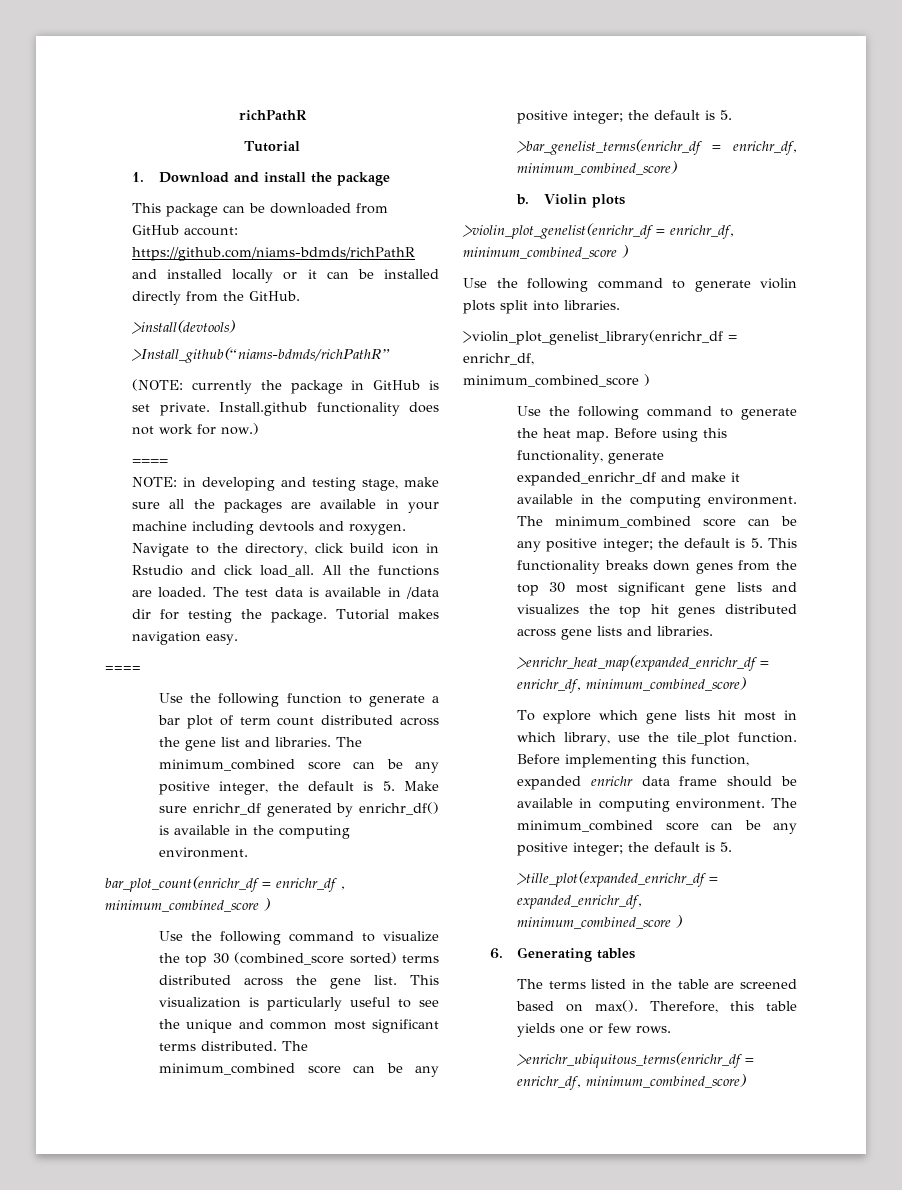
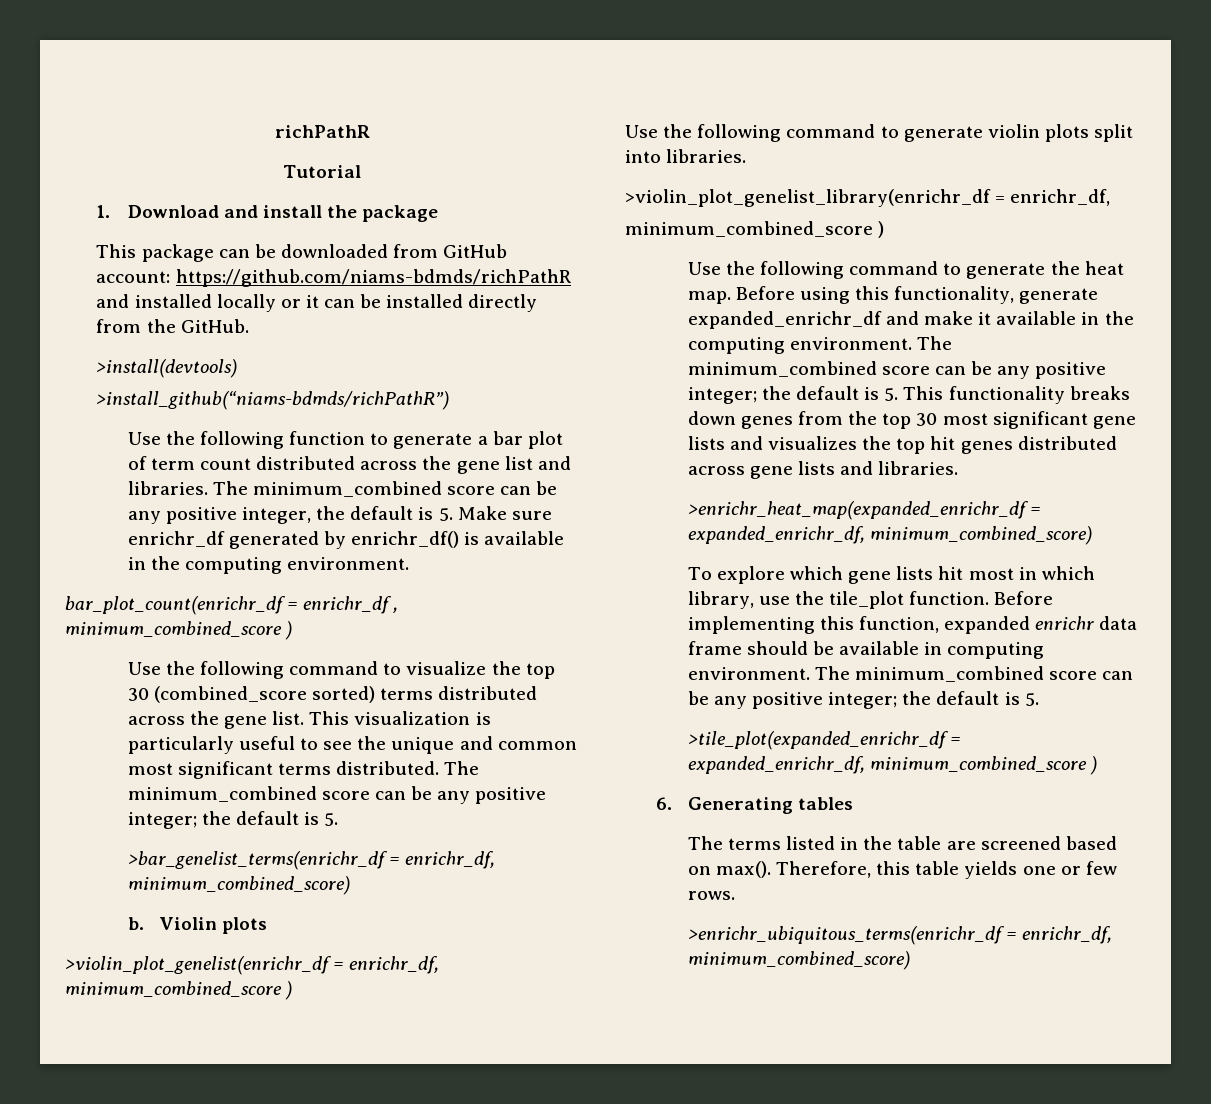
[132,347,391,363] [132,379,440,394] [132,402,439,416] [132,423,260,435] [132,459,169,465] [132,477,439,491] [132,499,439,513] [132,521,407,535] [132,543,439,557] [132,565,439,577] [132,587,439,599] [132,609,439,623] [132,631,239,645] [105,666,141,672] >Install_github(“niams-bdmds/richPathR” // (NOTE: currently the package in GitHub is set private. Install.github functionality does not work for now.) // ==== // NOTE: in developing and testing stage, make sure all the packages are available in your machine including devtools and roxygen. Navigate to the directory, click build icon in Rstudio and click load_all. All the functions are loaded. The test data is available in /data dir for testing the package. Tutorial makes navigation easy. // ==== -> [96,391,450,410] >install_github(“niams-bdmds/richPathR”)
[517,679,582,693] enrichr_df, -> [687,526,865,544] expanded_enrichr_df,
[517,871,707,887] >tille_plot(expanded_enrichr_df -> [687,731,948,750] >tile_plot(expanded_enrichr_df

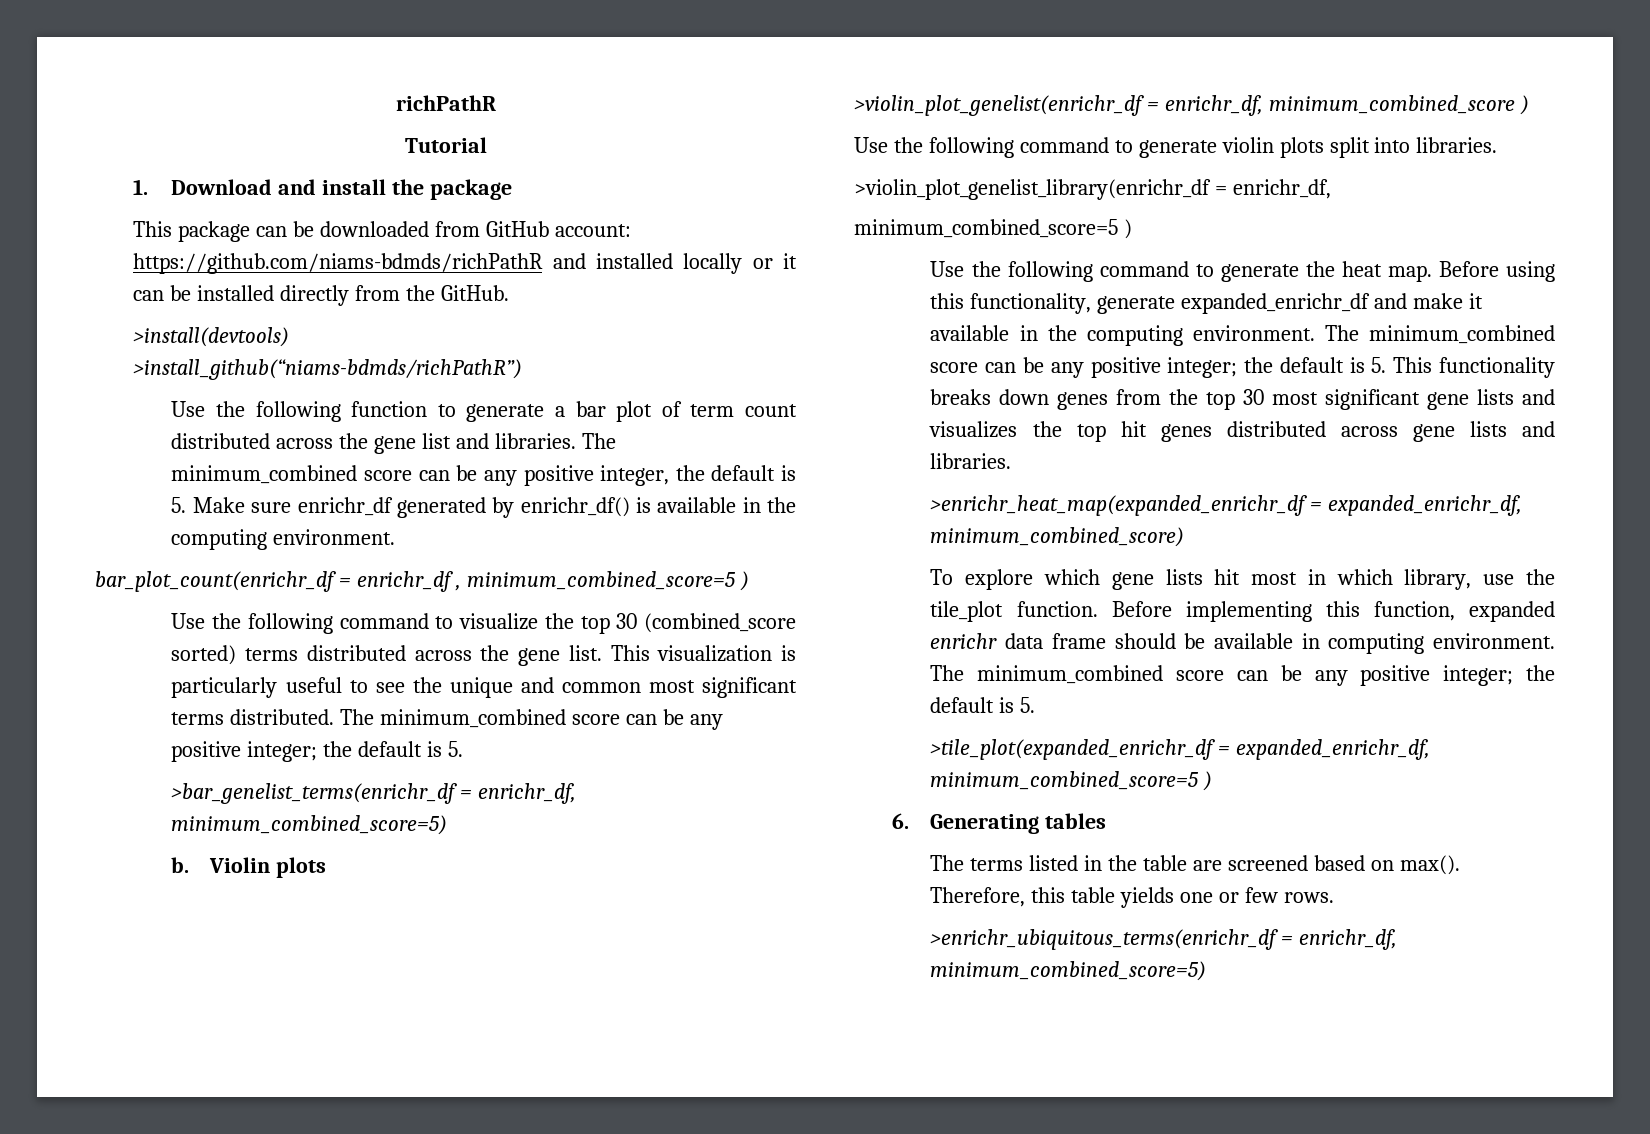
[65,621,282,637] minimum_combined_score -> [466,571,736,590] minimum_combined_score=5
[127,876,350,895] minimum_combined_score) -> [171,815,448,835] minimum_combined_score=5)
[625,221,873,237] minimum_combined_score -> [854,219,1118,238] minimum_combined_score=5
[869,756,1087,772] minimum_combined_score -> [930,771,1200,790] minimum_combined_score=5
[687,951,910,970] minimum_combined_score) -> [930,961,1207,981] minimum_combined_score=5)

